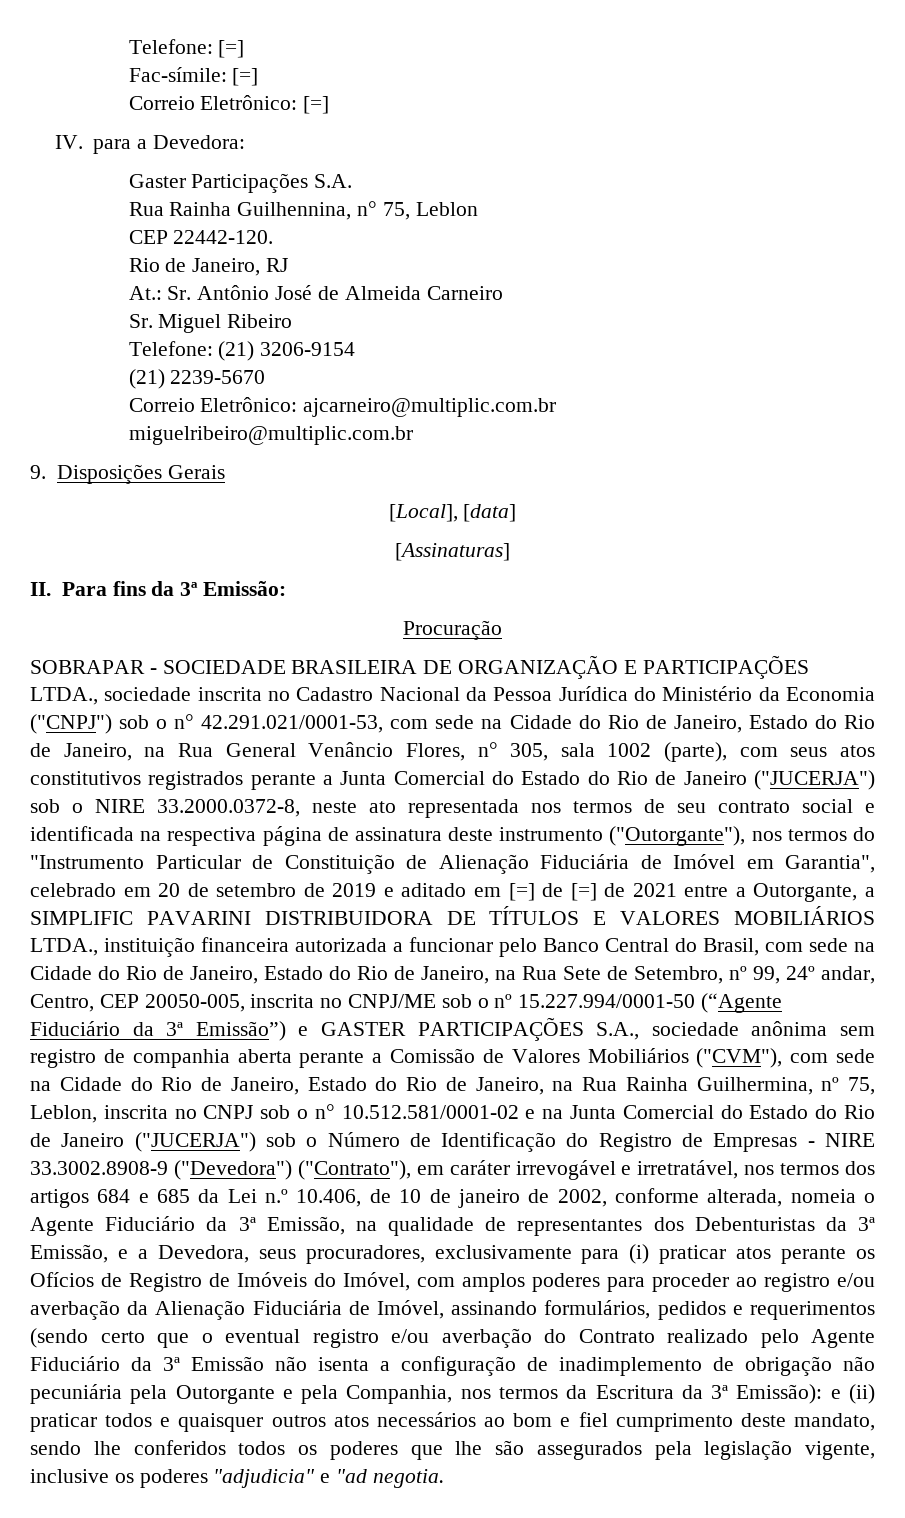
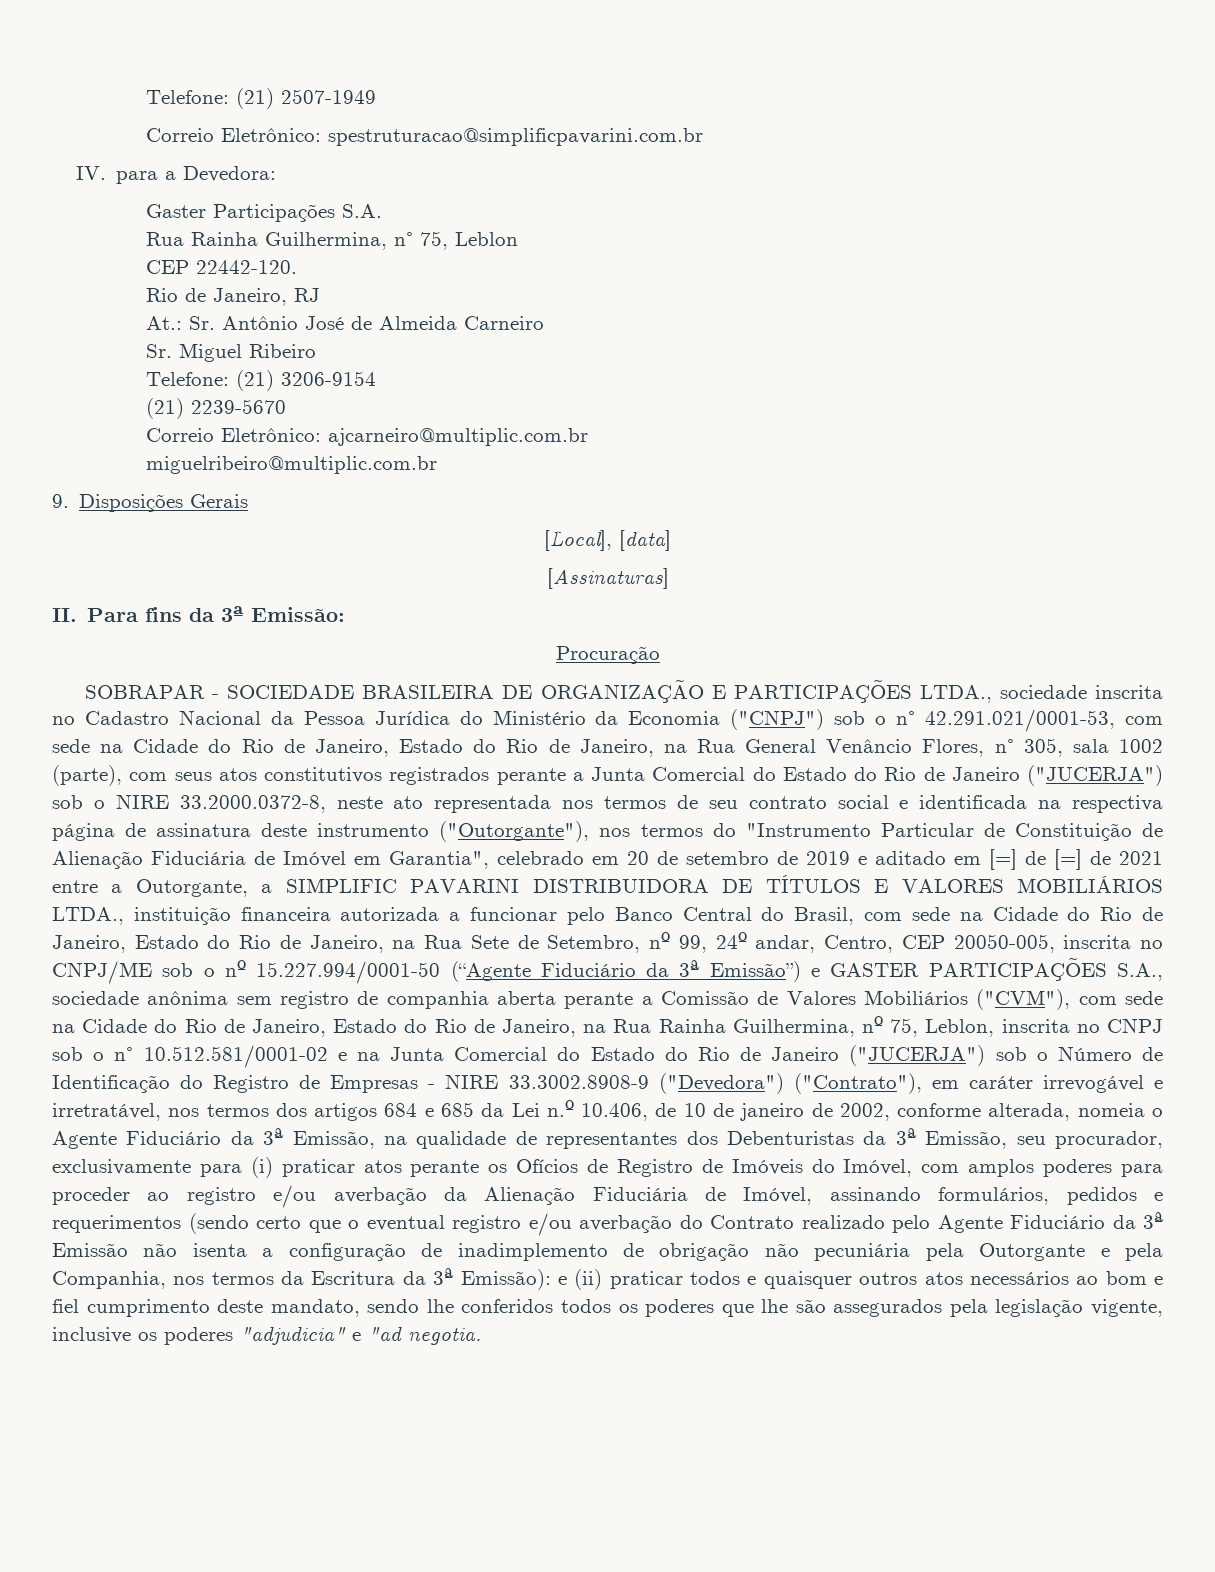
[128,39,245,58] [128,67,259,86] [128,95,330,114] Telefone: [=] // Fac-símile: [=] // Correio Eletrônico: [=] -> [145,88,376,109] [145,128,703,146] Telefone: (21) 2507-1949 // Correio Eletrônico: spestruturacao@simplificpavarini.com.br
[237,202,352,220] Guilhennina, -> [264,232,387,250] Guilhermina,
[117,1245,425,1264] e a Devedora, seus procuradores, -> [1016,1131,1163,1149] seu procurador,

